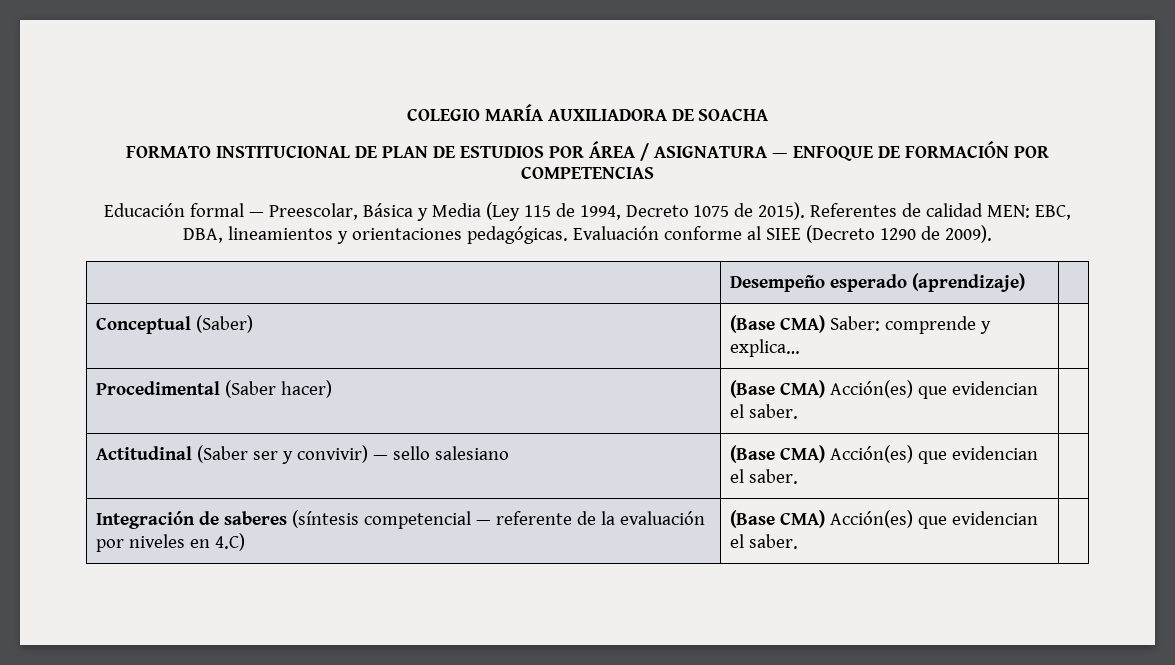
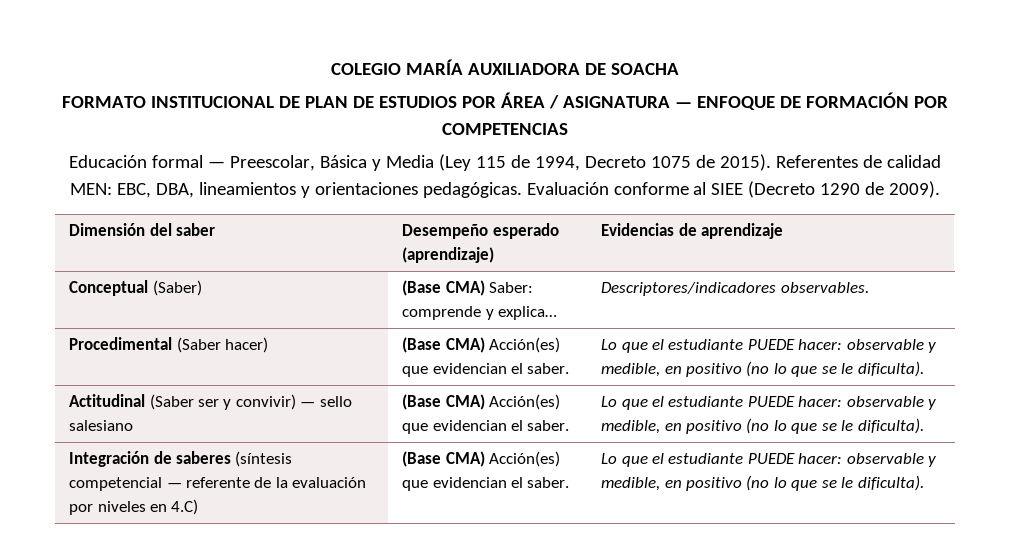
(992, 234) none -> [69,223,215,236] Dimensión del saber
(1026, 282) none -> [601,223,783,239] Evidencias de aprendizaje
(801, 348) none -> [601,282,869,296] Descriptores/indicadores observables.
(799, 411) none -> [601,339,937,353] [601,361,924,377] Lo que el estudiante PUEDE hacer: observable y medible, en positivo (no lo que se le dificulta).
(799, 476) none -> [601,396,937,410] [601,418,924,434] Lo que el estudiante PUEDE hacer: observable y medible, en positivo (no lo que se le dificulta).
(799, 541) none -> [601,453,937,467] [601,475,924,491] Lo que el estudiante PUEDE hacer: observable y medible, en positivo (no lo que se le dificulta).

